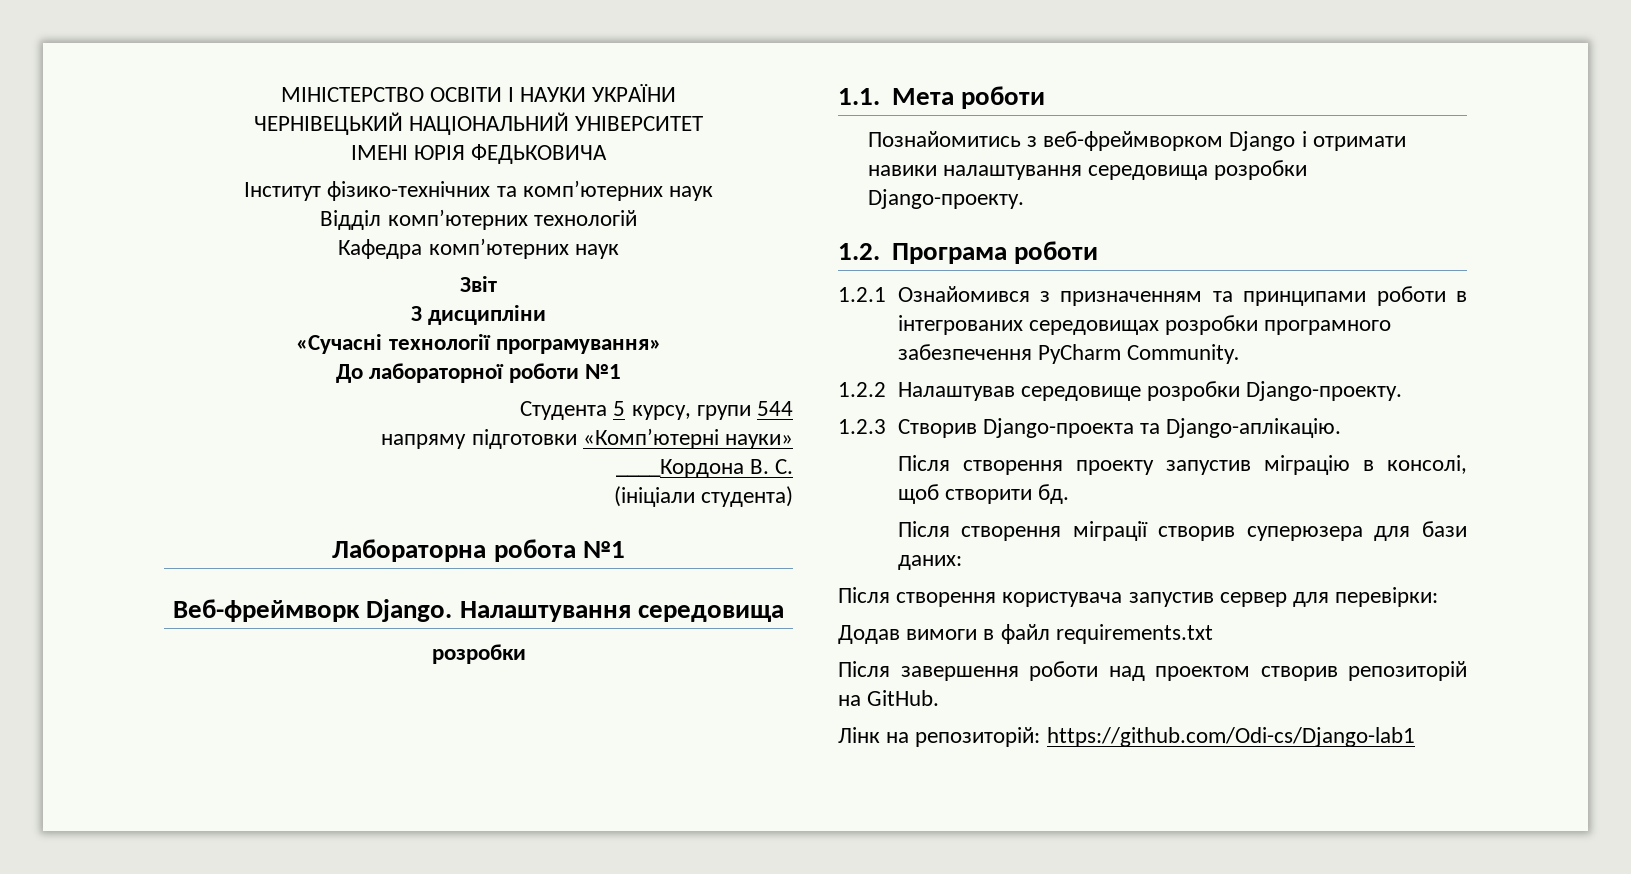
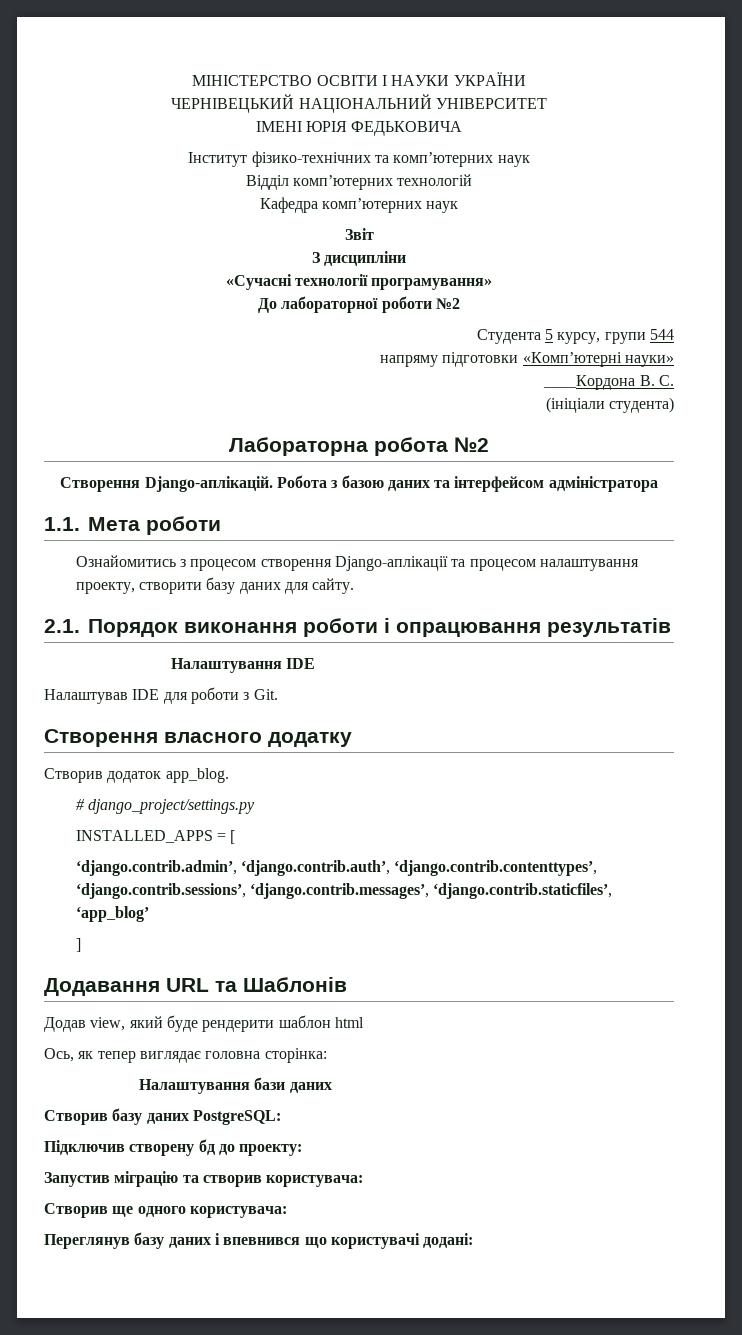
[585,364,622,379] №1 -> [435,298,460,309] №2
[582,541,625,558] [173,599,784,622] [431,644,526,664] [838,86,1045,109] [867,131,1406,151] [867,160,1308,180] [867,189,1024,209] [838,241,1098,264] [838,286,1467,306] [897,315,1392,335] [897,344,1240,364] [838,381,1403,401] [838,418,1342,438] [897,455,1467,475] [897,484,1069,504] [897,521,1467,541] [897,555,962,570] [838,587,1439,607] [838,624,1213,644] [838,661,1467,681] [838,690,940,706] [838,727,1415,747] №1 // Веб-фреймворк Django. Налаштування середовища // розробки // 1.1. Мета роботи // Познайомитись з веб-фреймворком Django і отримати навики налаштування середовища розробки Django-проекту. // 1.2. Програма роботи // 1.2.1 Ознайомився з призначенням та принципами роботи в інтегрованих середовищах розробки програмного забезпечення PyCharm Community. // 1.2.2 Налаштував середовище розробки Django-проекту. // 1.2.3 Створив Django-проекта та Django-аплікацію. // Після створення проекту запустив міграцію в консолі, щоб створити бд. // Після створення міграції створив суперюзера для бази даних: // Після створення користувача запустив сервер для перевірки: // Додав вимоги в файл requirements.txt // Після завершення роботи над проектом створив репозиторій на GitHub. // Лінк на репозиторій: https://github.com/Odi-cs/Django-lab1 -> [454,437,489,452] [60,475,658,492] [44,516,221,535] [75,555,639,571] [75,577,355,594] [44,618,671,637] [170,658,316,673] [44,687,278,704] [44,729,352,747] [44,768,229,783] [75,799,255,814] [75,830,236,844] [75,860,598,876] [75,883,613,899] [75,906,149,922] [75,938,81,952] [44,977,347,996] [44,1015,364,1032] [44,1048,327,1063] [139,1077,332,1094] [44,1108,281,1125] [44,1139,303,1156] [44,1171,364,1187] [44,1203,287,1218] [44,1232,474,1249] №2 // Створення Django-аплікацій. Робота з базою даних та інтерфейсом адміністратора // 1.1. Мета роботи // Ознайомитись з процесом створення Django-аплікації та процесом налаштування проекту, створити базу даних для сайту. // 2.1. Порядок виконання роботи і опрацювання результатів // Налаштування IDE // Налаштував IDE для роботи з Git. // Створення власного додатку // Створив додаток app_blog. // # django_project/settings.py // INSTALLED_APPS = [ // ‘django.contrib.admin’, ‘django.contrib.auth’, ‘django.contrib.contenttypes’, ‘django.contrib.sessions’, ‘django.contrib.messages’, ‘django.contrib.staticfiles’, ‘app_blog’ // ] // Додавання URL та Шаблонів // Додав view, який буде рендерити шаблон html // Ось, як тепер виглядає головна сторінка: // Налаштування бази даних // Створив базу даних PostgreSQL: // Підключив створену бд до проекту: // Запустив міграцію та створив користувача: // Створив ще одного користувача: // Переглянув базу даних і впевнився що користувачі додані:

